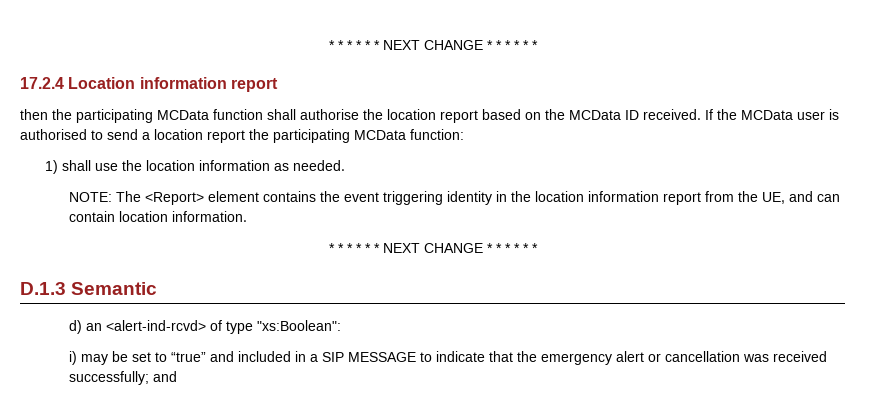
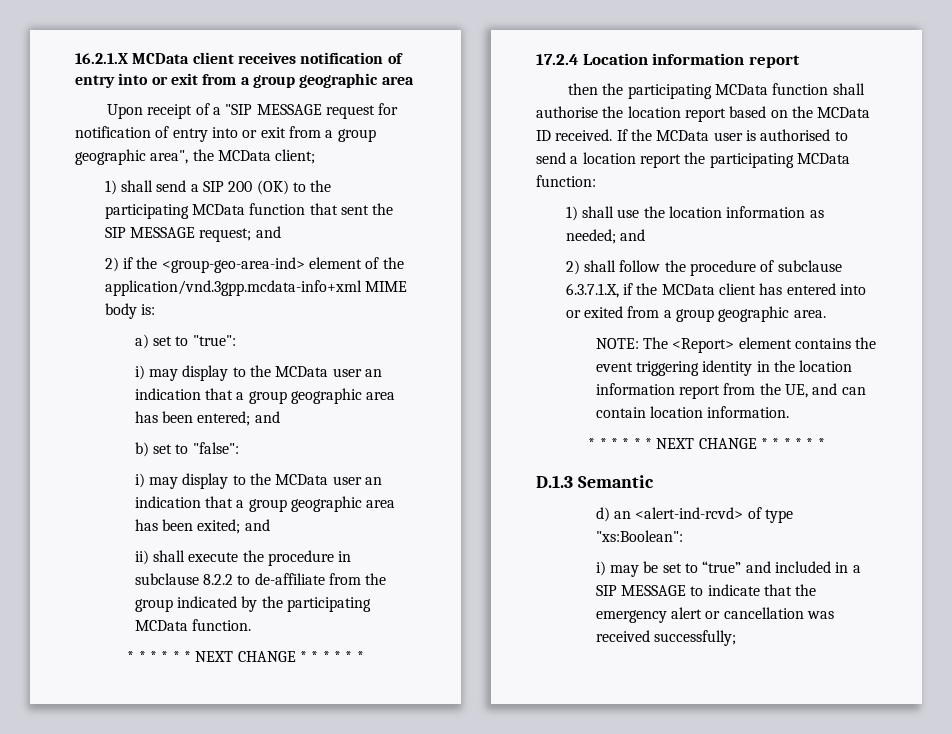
(328, 45) none -> [75,52,403,64] [75,73,414,88] [107,103,399,119] [75,126,376,142] [75,149,316,165] [104,180,332,195] [104,203,394,219] [104,226,281,242] [104,257,404,273] [104,280,408,296] [104,303,156,319] [134,334,236,349] [134,365,382,381] [134,388,396,404] [134,411,280,426] [134,442,239,457] [134,473,382,489] [134,496,396,512] [134,519,270,534] [134,550,352,566] [134,573,387,585] [134,596,371,612] [134,619,251,631] 16.2.1.X MCData client receives notification of entry into or exit from a group geographic area // Upon receipt of a "SIP MESSAGE request for notification of entry into or exit from a group geographic area", the MCData client; // 1) shall send a SIP 200 (OK) to the participating MCData function that sent the SIP MESSAGE request; and // 2) if the <group-geo-area-ind> element of the application/vnd.3gpp.mcdata-info+xml MIME body is: // a) set to "true": // i) may display to the MCData user an indication that a group geographic area has been entered; and // b) set to "false": // i) may display to the MCData user an indication that a group geographic area has been exited; and // ii) shall execute the procedure in subclause 8.2.2 to de-affiliate from the group indicated by the participating MCData function. //
[292,160,345,171] needed. -> [565,229,646,244] [565,260,842,276] [565,283,867,298] [565,306,826,322] needed; and // 2) shall follow the procedure of subclause 6.3.7.1.X, if the MCData client has entered into or exited from a group geographic area.
[153,371,178,382] and -> (736, 638) none

